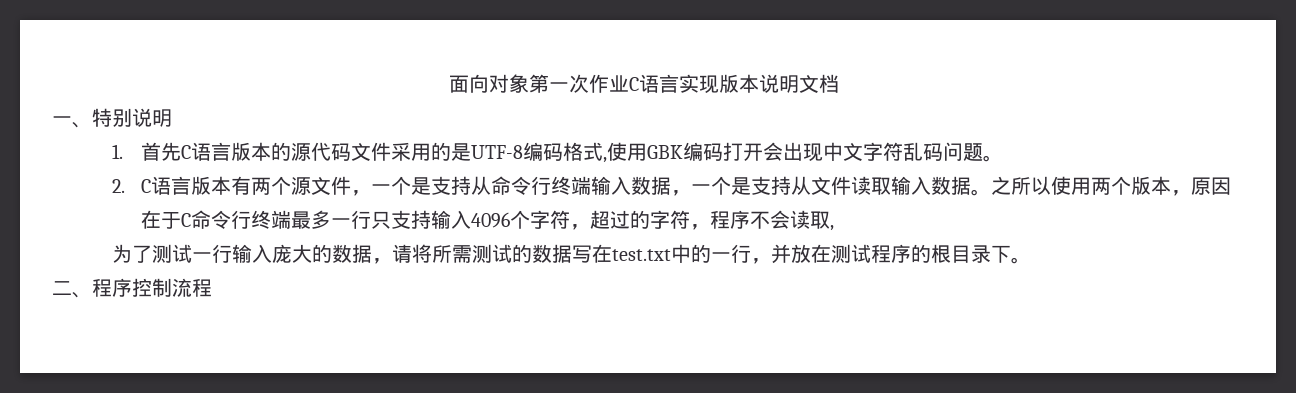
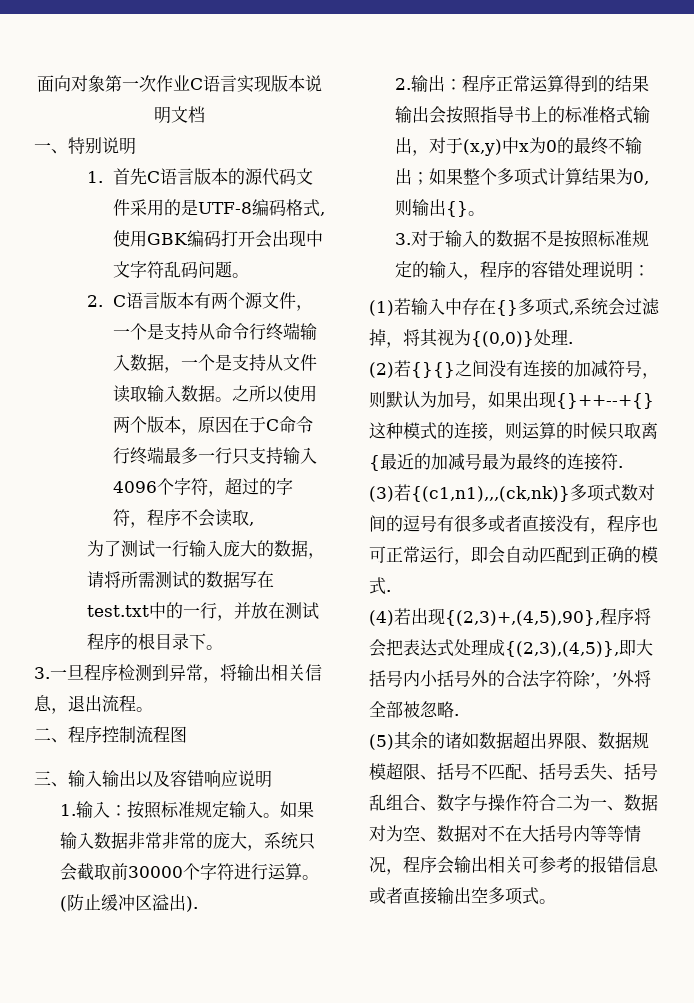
[52,278,212,298] 二、程序控制流程 -> [34,664,322,683] [34,695,153,714] [34,726,187,743] [34,770,272,788] [60,801,315,819] [60,832,316,851] [60,863,320,881] [60,894,199,912] [395,75,650,92] [395,106,651,124] [395,137,643,156] [395,168,650,186] [395,199,486,217] [395,230,650,248] [395,261,651,280] [369,298,660,316] [369,328,573,348] [369,360,659,379] [369,391,654,410] [369,422,658,441] [369,453,623,471] [369,484,655,502] [369,515,658,534] [369,546,658,565] [369,577,391,595] [369,608,651,626] [369,639,653,657] [369,670,651,689] [369,701,459,718] [369,731,649,750] [369,762,658,781] [369,794,658,811] [369,825,641,842] [369,856,659,875] [369,887,556,905] 3.一旦程序检测到异常，将输出相关信息，退出流程。 // 二、程序控制流程图 // 三、输入输出以及容错响应说明 // 1.输入：按照标准规定输入。如果输入数据非常非常的庞大，系统只会截取前30000个字符进行运算。(防止缓冲区溢出). // 2.输出：程序正常运算得到的结果输出会按照指导书上的标准格式输出，对于(x,y)中x为0的最终不输出；如果整个多项式计算结果为0,则输出{}。 // 3.对于输入的数据不是按照标准规定的输入，程序的容错处理说明： // (1)若输入中存在{}多项式,系统会过滤掉，将其视为{(0,0)}处理. // (2)若{}{}之间没有连接的加减符号，则默认为加号，如果出现{}++--+{}这种模式的连接，则运算的时候只取离{最近的加减号最为最终的连接符. // (3)若{(c1,n1),,,(ck,nk)}多项式数对间的逗号有很多或者直接没有，程序也可正常运行，即会自动匹配到正确的模式. // (4)若出现{(2,3)+,(4,5),90},程序将会把表达式处理成{(2,3),(4,5)},即大括号内小括号外的合法字符除’，’外将全部被忽略. // (5)其余的诸如数据超出界限、数据规模超限、括号不匹配、括号丢失、括号乱组合、数字与操作符合二为一、数据对为空、数据对不在大括号内等等情况，程序会输出相关可参考的报错信息或者直接输出空多项式。

